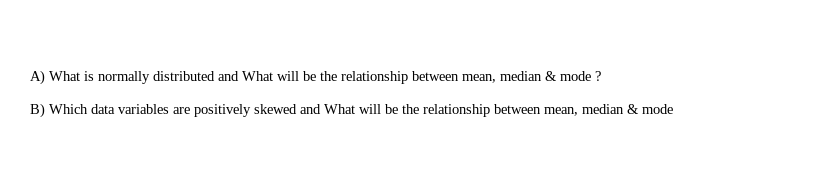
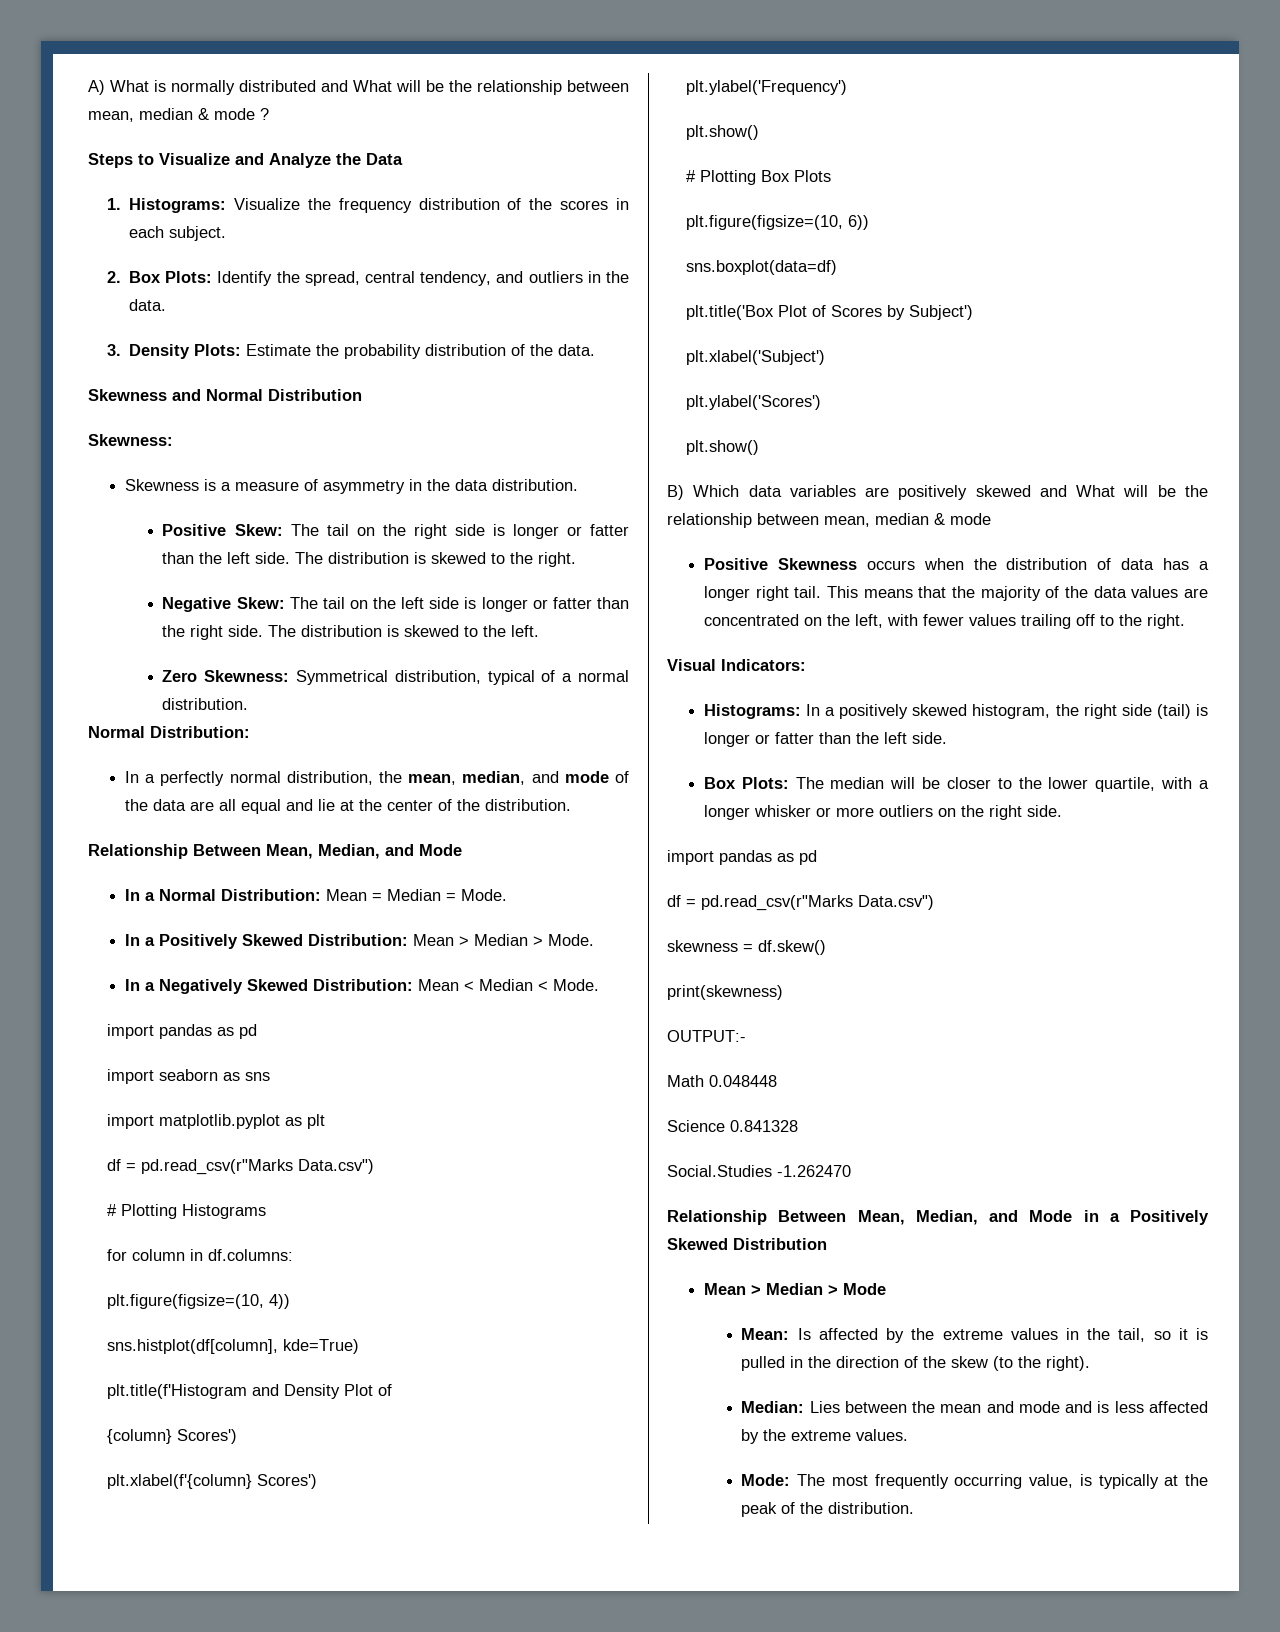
(601, 76) none -> [88,153,403,168] [106,198,630,213] [129,226,227,241] [106,271,629,286] [129,299,167,311] [106,344,596,359] [88,389,362,401] [88,434,173,446] [124,479,578,494] [162,524,629,539] [162,552,577,567] [162,597,630,612] [162,625,540,640] [162,670,629,685] [162,698,249,710] [88,726,250,738] [124,771,630,786] [124,799,571,814] [88,844,462,859] [124,889,507,901] [124,934,594,949] [124,979,599,994] [106,1024,257,1039] [106,1069,270,1084] [106,1114,325,1129] [106,1159,374,1175] [106,1204,266,1219] [106,1249,293,1261] [106,1294,290,1309] [106,1339,359,1354] [106,1384,392,1399] [106,1429,237,1444] [106,1474,317,1489] [685,80,847,95] [685,125,759,140] [685,170,831,185] [685,215,869,230] [685,260,837,275] [685,305,973,320] [685,350,825,365] [685,395,821,410] [685,440,759,455] // Steps to Visualize and Analyze the Data // 1. Histograms: Visualize the frequency distribution of the scores in each subject. // 2. Box Plots: Identify the spread, central tendency, and outliers in the data. // 3. Density Plots: Estimate the probability distribution of the data. // Skewness and Normal Distribution // Skewness: // Skewness is a measure of asymmetry in the data distribution. // Positive Skew: The tail on the right side is longer or fatter than the left side. The distribution is skewed to the right. // Negative Skew: The tail on the left side is longer or fatter than the right side. The distribution is skewed to the left. // Zero Skewness: Symmetrical distribution, typical of a normal distribution. // Normal Distribution: // In a perfectly normal distribution, the mean, median, and mode of the data are all equal and lie at the center of the distribution. // Relationship Between Mean, Median, and Mode // In a Normal Distribution: Mean = Median = Mode. // In a Positively Skewed Distribution: Mean > Median > Mode. // In a Negatively Skewed Distribution: Mean < Median < Mode. // import pandas as pd // import seaborn as sns // import matplotlib.pyplot as plt // df = pd.read_csv(r"Marks Data.csv") // # Plotting Histograms // for column in df.columns: // plt.figure(figsize=(10, 4)) // sns.histplot(df[column], kde=True) // plt.title(f'Histogram and Density Plot of // {column} Scores') // plt.xlabel(f'{column} Scores') // plt.ylabel('Frequency') // plt.show() // # Plotting Box Plots // plt.figure(figsize=(10, 6)) // sns.boxplot(data=df) // plt.title('Box Plot of Scores by Subject') // plt.xlabel('Subject') // plt.ylabel('Scores') // plt.show()
(673, 109) none -> [703,558,1209,570] [703,586,1208,601] [703,614,1185,629] [667,659,806,671] [703,704,1208,719] [703,732,947,747] [703,777,1209,792] [703,805,1062,820] [667,850,817,865] [667,895,934,911] [667,940,826,955] [667,985,783,1000] [667,1030,746,1042] [667,1075,777,1087] [667,1120,798,1132] [667,1165,851,1177] [667,1210,1209,1225] [667,1238,827,1250] [703,1283,886,1295] [741,1328,1208,1343] [741,1356,1091,1371] [741,1401,1208,1413] [741,1429,909,1444] [741,1474,1208,1489] [741,1502,915,1517] // Positive Skewness occurs when the distribution of data has a longer right tail. This means that the majority of the data values are concentrated on the left, with fewer values trailing off to the right. // Visual Indicators: // Histograms: In a positively skewed histogram, the right side (tail) is longer or fatter than the left side. // Box Plots: The median will be closer to the lower quartile, with a longer whisker or more outliers on the right side. // import pandas as pd // df = pd.read_csv(r"Marks Data.csv") // skewness = df.skew() // print(skewness) // OUTPUT:- // Math 0.048448 // Science 0.841328 // Social.Studies -1.262470 // Relationship Between Mean, Median, and Mode in a Positively Skewed Distribution // Mean > Median > Mode // Mean: Is affected by the extreme values in the tail, so it is pulled in the direction of the skew (to the right). // Median: Lies between the mean and mode and is less affected by the extreme values. // Mode: The most frequently occurring value, is typically at the peak of the distribution.

